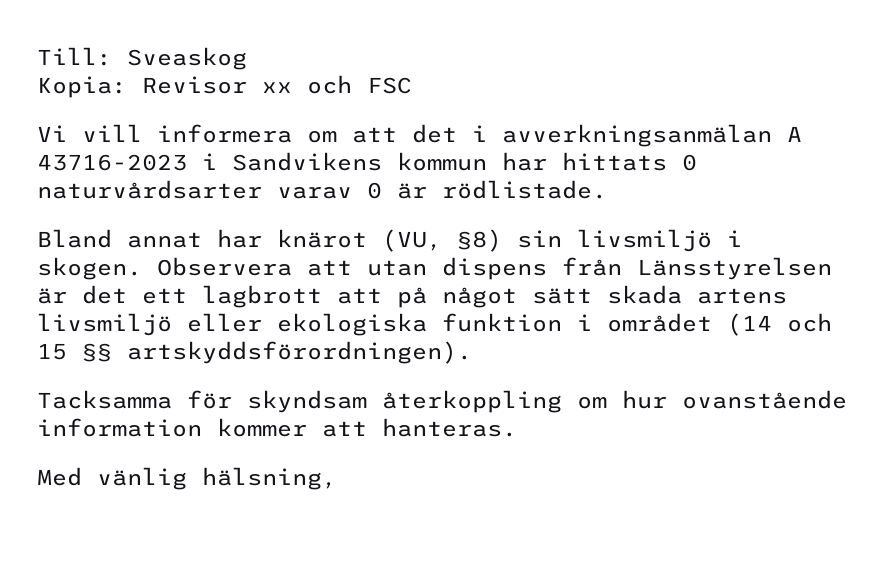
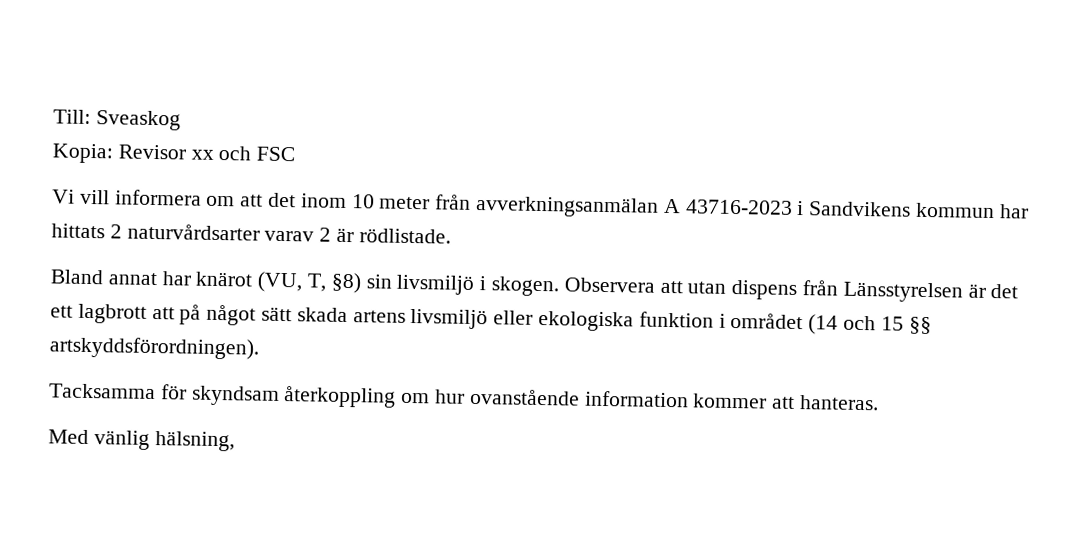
[472,125,487,142] i -> [300,193,472,210] inom 10 meter från
[682,154,697,171] 0 -> [109,224,122,239] 2
[367,182,382,199] 0 -> [319,227,332,242] 2
(442, 240) none -> [307,273,328,292] T,

